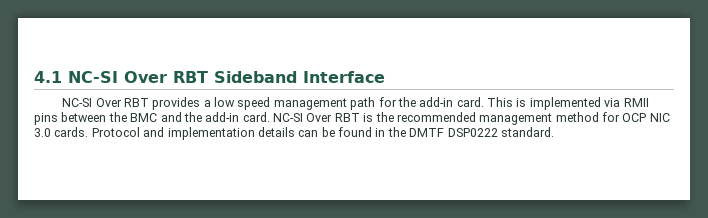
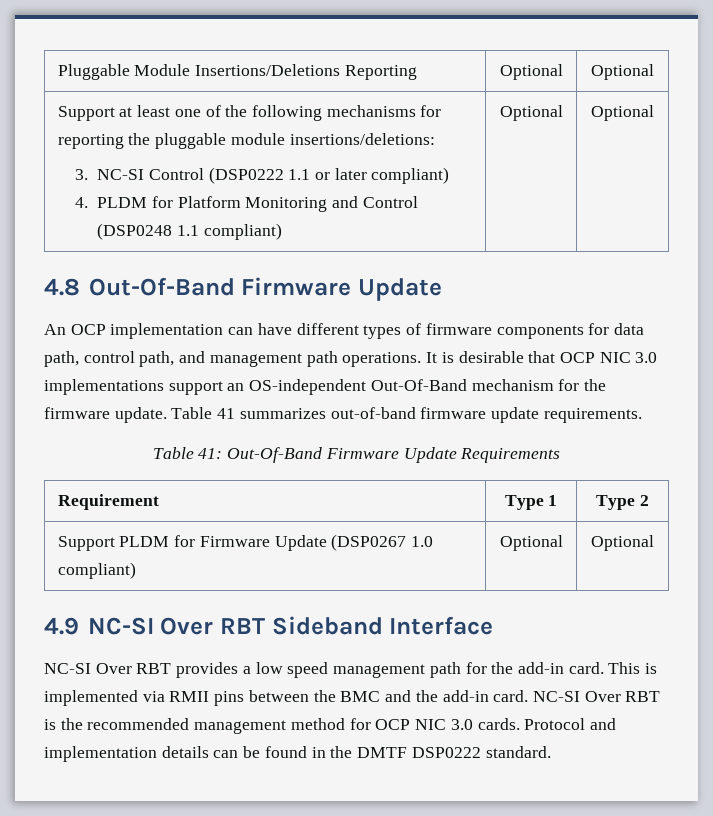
[34,71,62,83] 4.1 -> [57,64,417,80] [499,64,563,80] [591,64,654,80] [57,105,442,121] [57,133,435,149] [75,167,450,184] [75,196,418,212] [97,223,282,240] [499,105,563,121] [591,105,654,121] [44,277,442,301] [44,323,644,339] [44,351,658,367] [44,379,607,395] [44,407,642,423] [152,447,561,463] [57,494,159,510] [504,495,558,510] [596,495,649,510] [57,534,434,551] [57,562,136,579] [499,535,563,551] [591,535,654,551] [44,617,79,635] Pluggable Module Insertions/Deletions Reporting | Optional | Optional // Support at least one of the following mechanisms for reporting the pluggable module insertions/deletions: // 3. NC-SI Control (DSP0222 1.1 or later compliant) // 4. PLDM for Platform Monitoring and Control (DSP0248 1.1 compliant) | Optional | Optional // 4.8 Out-Of-Band Firmware Update // An OCP implementation can have different types of firmware components for data path, control path, and management path operations. It is desirable that OCP NIC 3.0 implementations support an OS-independent Out-Of-Band mechanism for the firmware update. Table 41 summarizes out-of-band firmware update requirements. // Table 41: Out-Of-Band Firmware Update Requirements // Requirement | Type 1 | Type 2 // Support PLDM for Firmware Update (DSP0267 1.0 compliant) | Optional | Optional // 4.9

